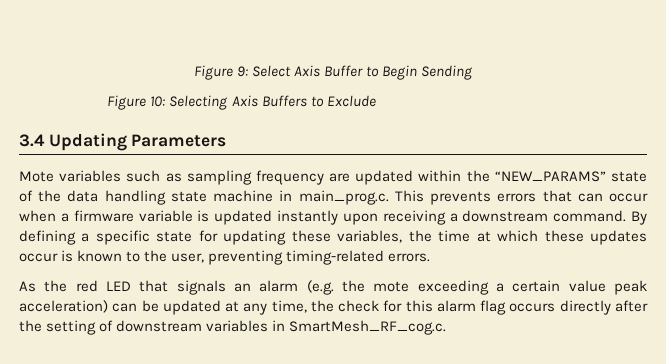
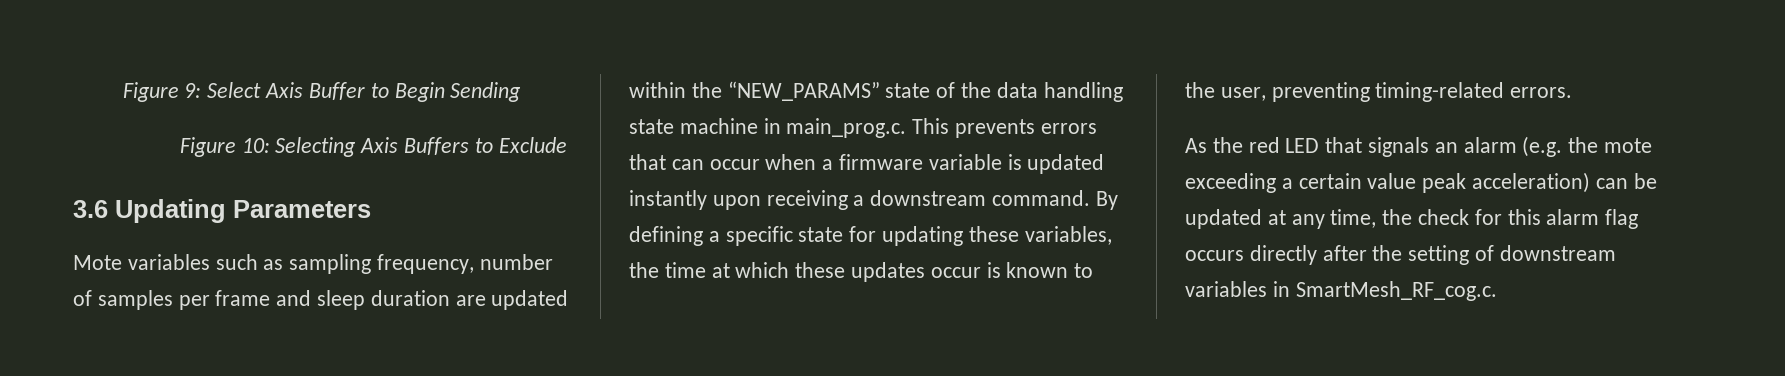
[19,134,45,147] 3.4 -> [73,200,108,218] 3.6
[255,170,324,185] frequency -> [377,254,553,274] [73,290,450,310] frequency, number of samples per frame and sleep duration

